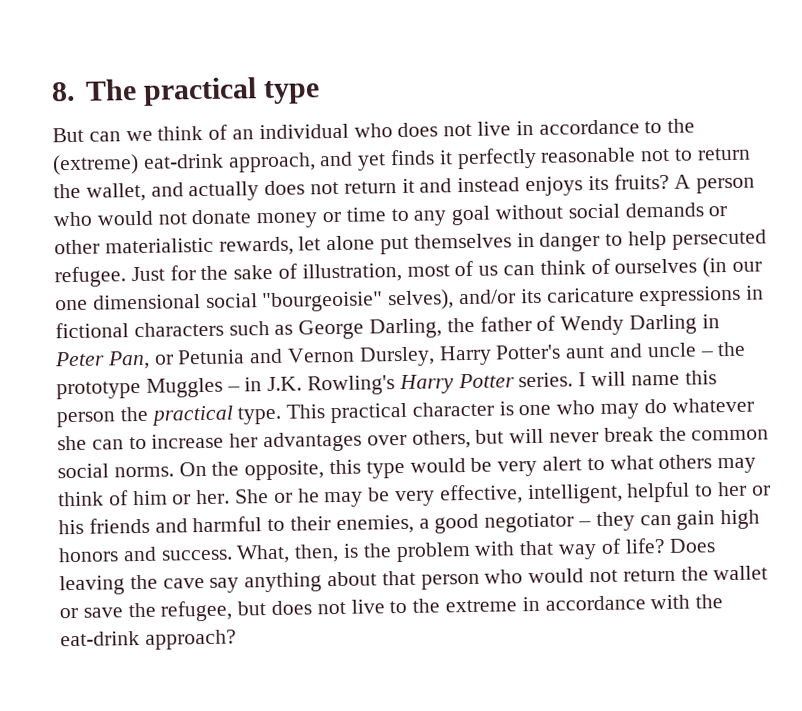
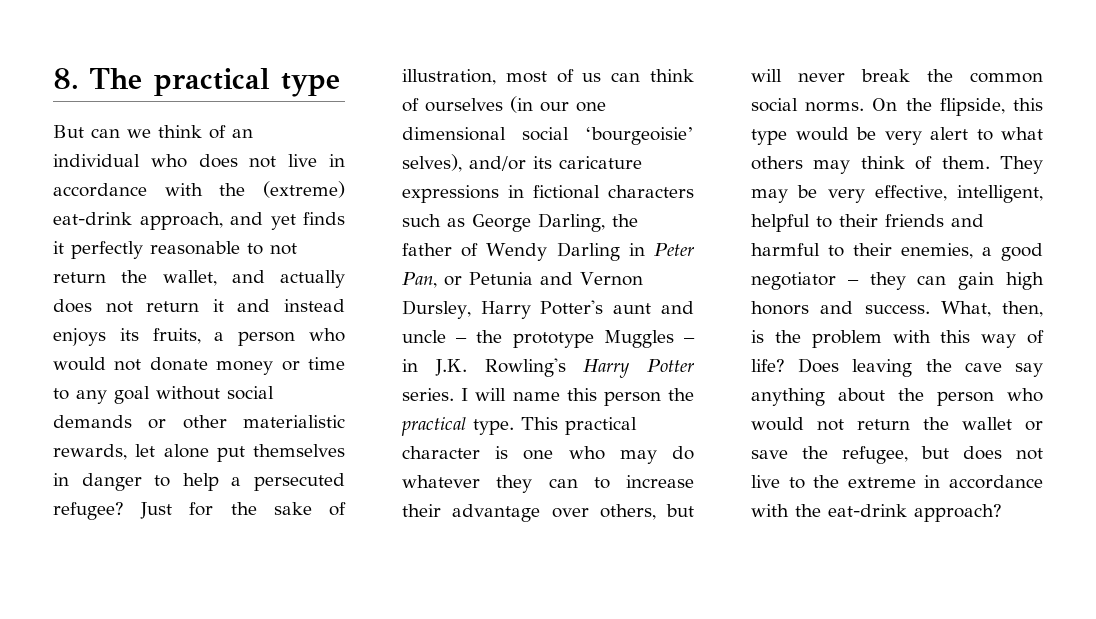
[644,121,663,134] to -> [164,183,203,196] with
[640,148,694,162] not to -> [247,243,297,255] to not
[613,173,692,190] fruits? A -> [152,328,225,344] fruits, a
[671,229,767,250] [54,266,126,288] persecuted refugee. -> [231,473,345,491] [53,502,124,520] a persecuted refugee?
[262,291,384,313] "bourgeoisie" -> [585,127,694,145] ‘bourgeoisie’
[57,435,87,451] she -> [496,475,533,493] they
[229,431,363,453] her advantages -> [402,504,541,522] their advantage
[244,460,325,481] opposite, -> [939,98,1005,116] flipside,
[132,488,320,506] him or her. She or he -> [941,156,1043,174] them. They
[717,481,771,497] [58,519,84,535] her or his -> [839,214,878,227] their
[519,540,555,556] that -> [940,330,971,343] this
[381,570,416,586] that -> [898,388,924,401] the

